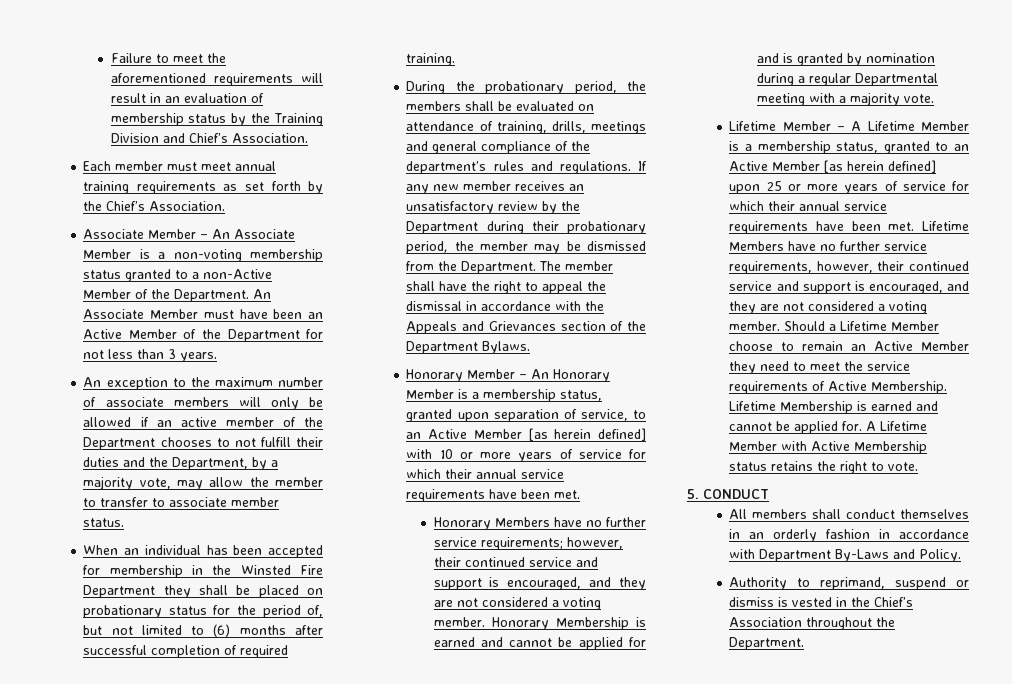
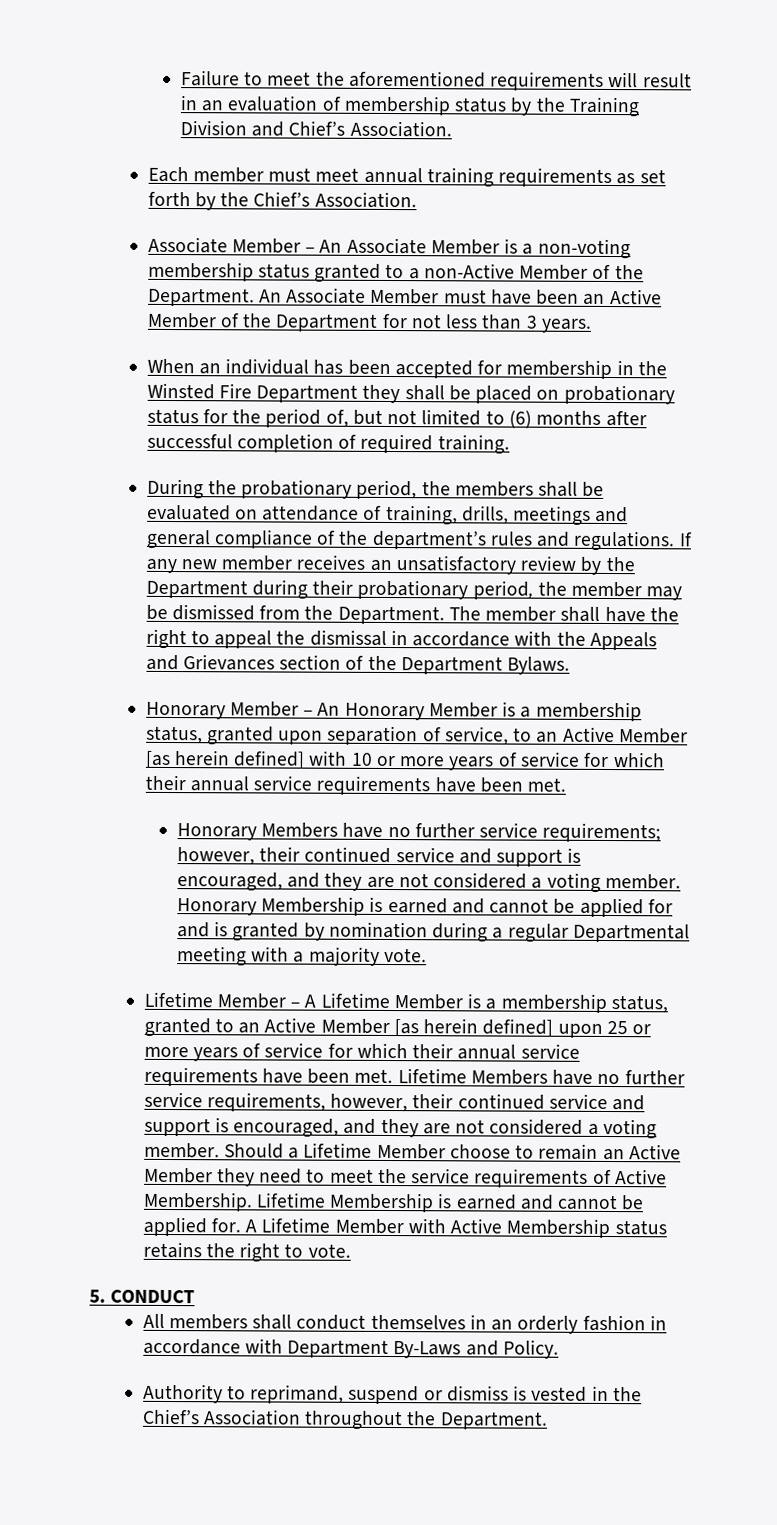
[83,377,323,390] [83,397,323,410] [83,417,324,427] [83,437,323,450] [83,457,279,470] [83,476,323,490] [83,497,280,507] [83,518,125,527] // An exception to the maximum number of associate members will only be allowed if an active member of the Department chooses to not fulfill their duties and the Department, by a majority vote, may allow the member to transfer to associate member status. -> (593, 325) none

